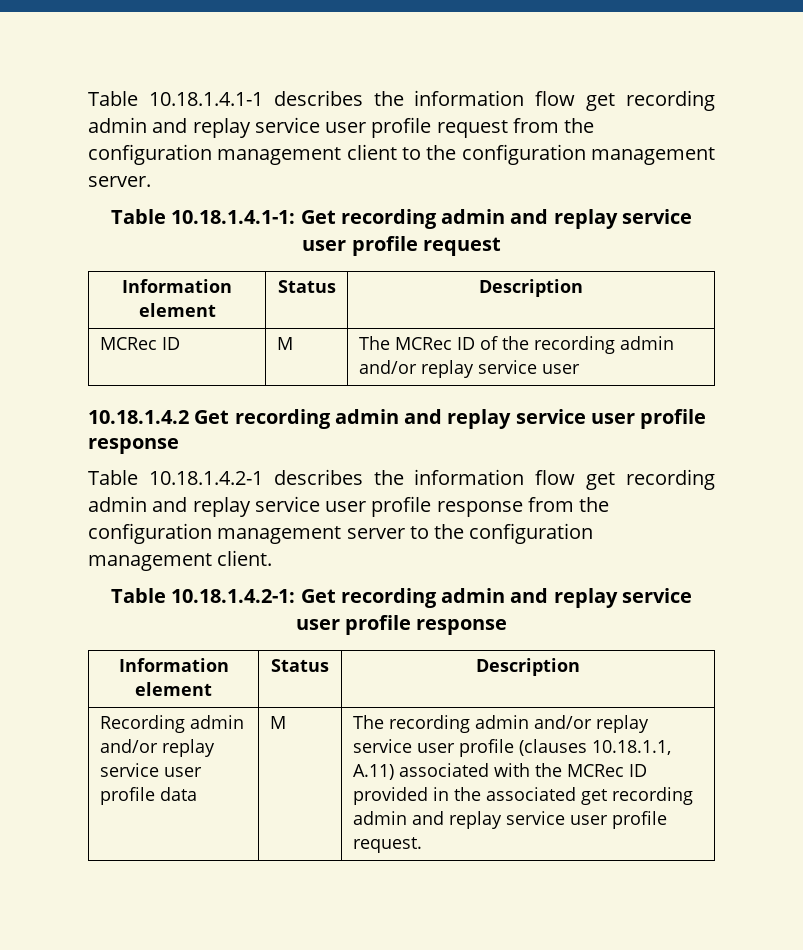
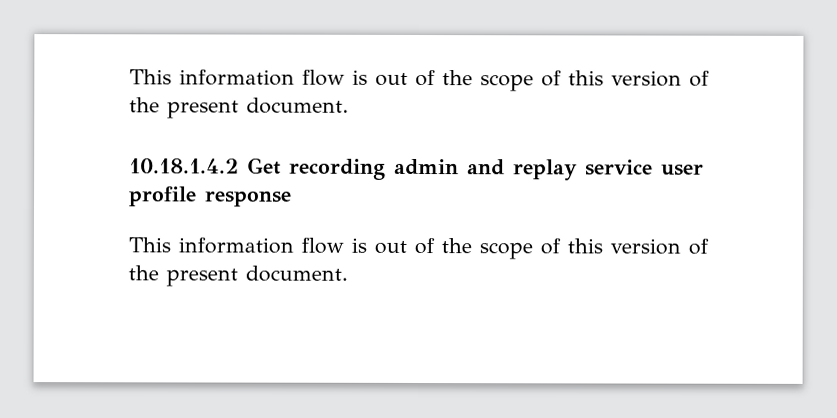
[88,90,715,111] [88,117,595,138] [88,144,716,165] [88,176,151,187] [111,209,692,229] [302,236,501,256] [122,279,232,293] [138,303,216,317] [277,280,336,293] [479,279,583,297] [99,337,180,350] [276,337,293,350] [358,336,674,354] [358,360,580,378] Table 10.18.1.4.1-1 describes the information flow get recording admin and replay service user profile request from the configuration management client to the configuration management server. // Table 10.18.1.4.1-1: Get recording admin and replay service user profile request // Information element | Status | Description // MCRec ID | M | The MCRec ID of the recording admin and/or replay service user -> [129,69,710,92] [129,97,349,119] This information flow is out of the scope of this version of the present document.
[88,469,715,490] [88,496,610,517] [88,523,594,544] [88,550,273,571] [111,588,692,608] [295,615,508,635] [118,658,229,672] [135,682,212,696] [271,659,329,672] [476,658,580,676] [99,715,244,733] [99,739,215,757] [99,763,202,777] [99,787,197,805] [269,716,286,729] [352,715,649,733] [352,739,671,757] [352,763,647,780] [352,787,693,805] [352,811,667,829] [352,837,422,853] Table 10.18.1.4.2-1 describes the information flow get recording admin and replay service user profile response from the configuration management server to the configuration management client. // Table 10.18.1.4.2-1: Get recording admin and replay service user profile response // Information element | Status | Description // Recording admin and/or replay service user profile data | M | The recording admin and/or replay service user profile (clauses 10.18.1.1, A.11) associated with the MCRec ID provided in the associated get recording admin and replay service user profile request. -> [128,237,709,260] [128,265,348,287] This information flow is out of the scope of this version of the present document.

